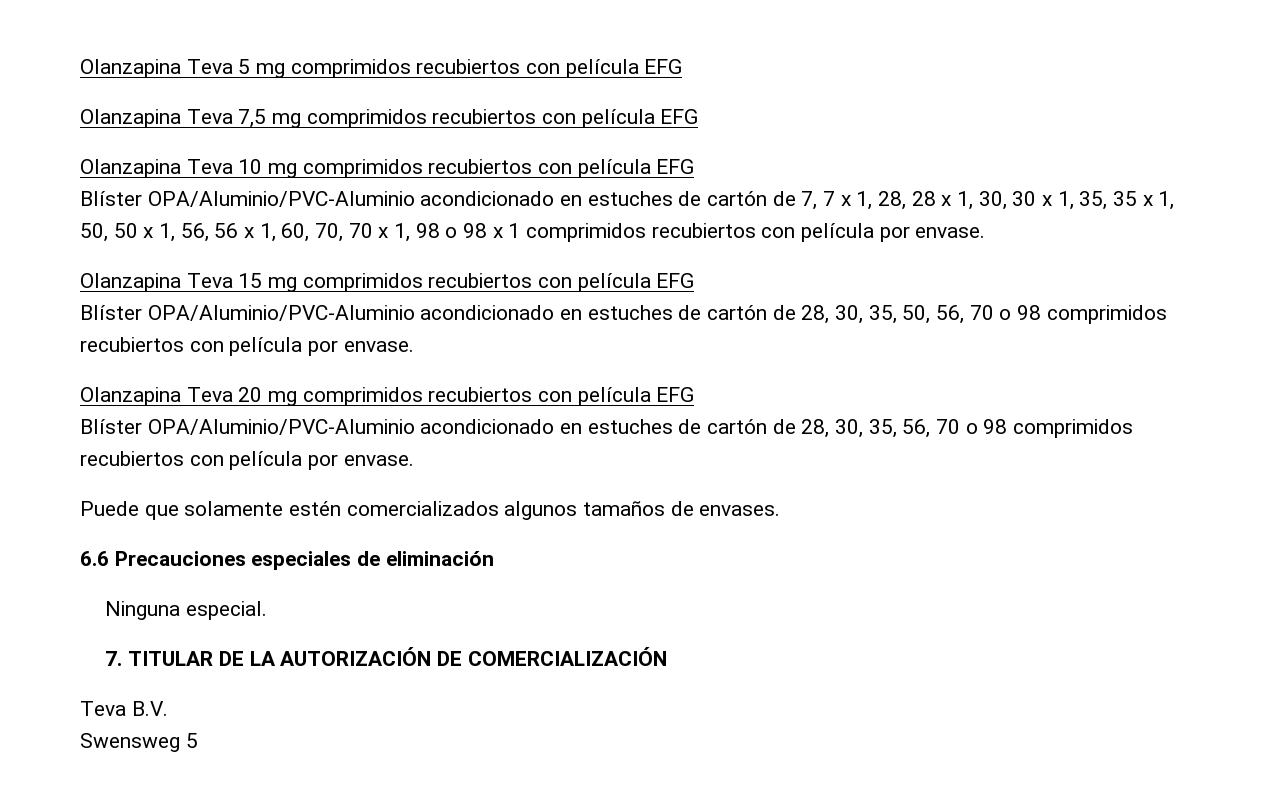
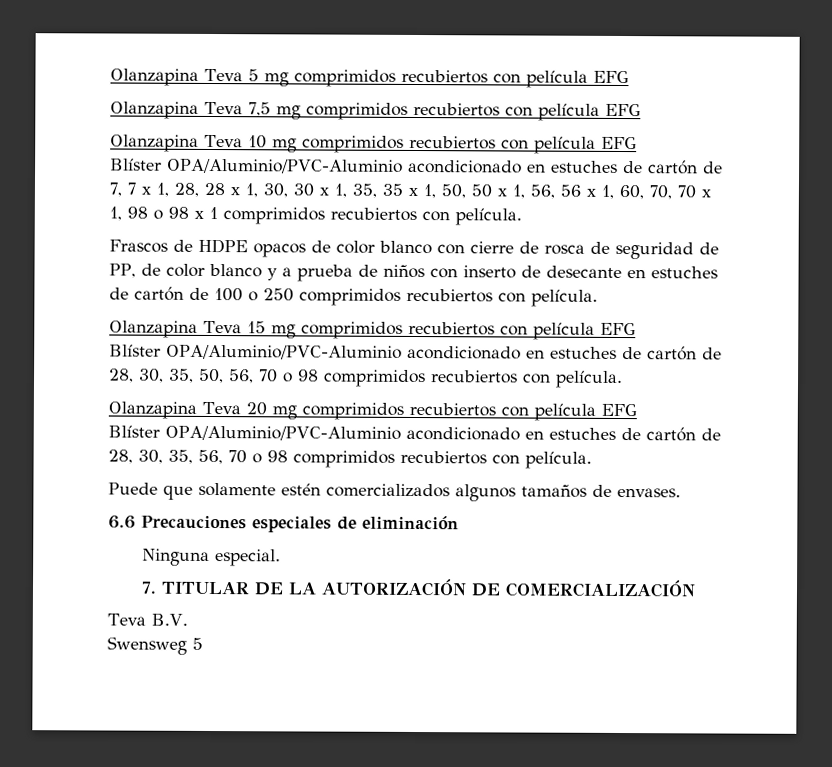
[801,223,986,242] película por envase. -> [455,208,522,226] [109,238,719,260] [109,263,718,282] [109,286,598,307] película. // Frascos de HDPE opacos de color blanco con cierre de rosca de seguridad de PP, de color blanco y a prueba de niños con inserto de desecante en estuches de cartón de 100 o 250 comprimidos recubiertos con película.
[229,337,414,356] película por envase. -> [555,370,623,389] película.
[229,451,414,470] película por envase. -> [525,451,592,469] película.

